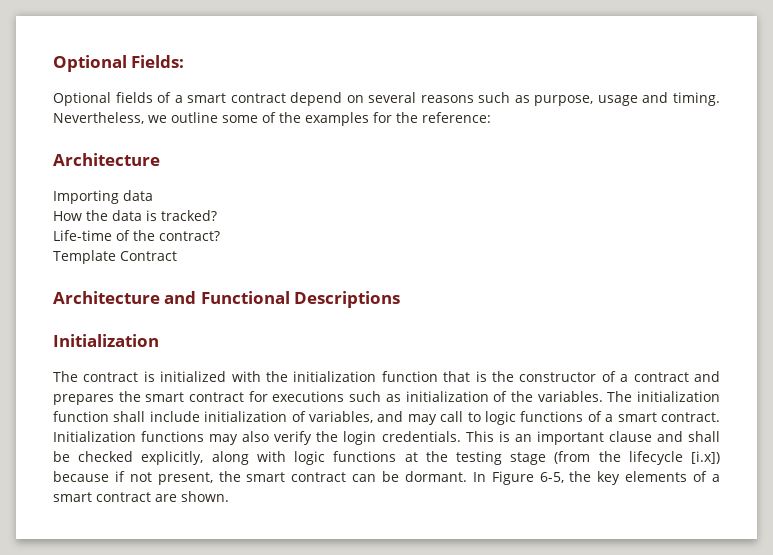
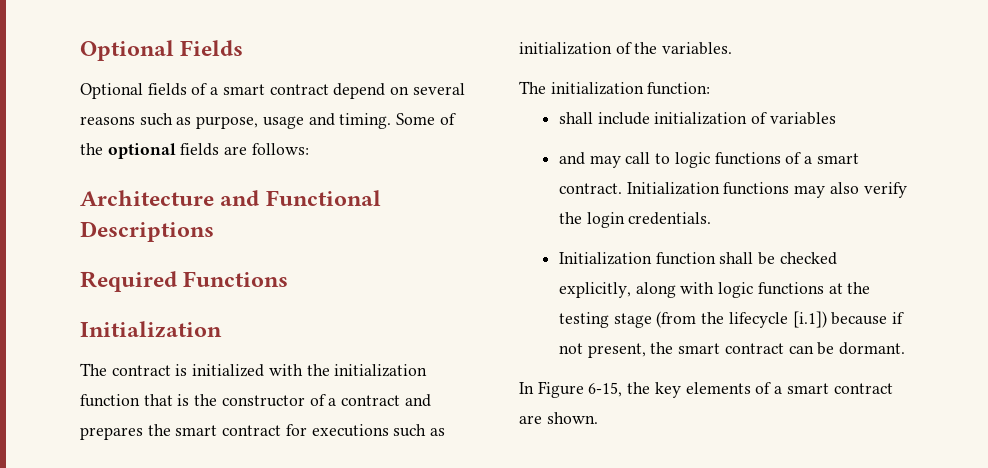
[53,55,185,72] Optional Fields: -> [80,40,244,61] Optional Fields
[53,112,491,126] [53,153,160,166] [53,190,153,204] [53,210,217,221] [53,230,220,241] [53,250,177,264] Nevertheless, we outline some of the examples for the reference: // Architecture // Importing data // How the data is tracked? // Life-time of the contract? // Template Contract -> [396,113,456,125] [80,143,309,159] Some of the optional fields are follows:
(401, 299) none -> [80,271,289,292] // Required Functions
(603, 396) none -> (733, 48) //
[53,411,109,422] function -> [647,82,711,95] function: //
[309,411,373,423] variables, -> [769,112,836,125] variables //
[465,431,683,445] This is an important clause and -> [558,252,716,265] // Initialization function
[690,451,720,464] [i.x]) -> [792,311,827,328] [i.1])
(467, 476) none -> (905, 348) //
[539,472,564,483] 6-5, -> [588,382,623,397] 6-15,

